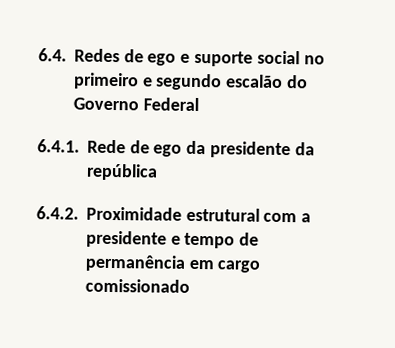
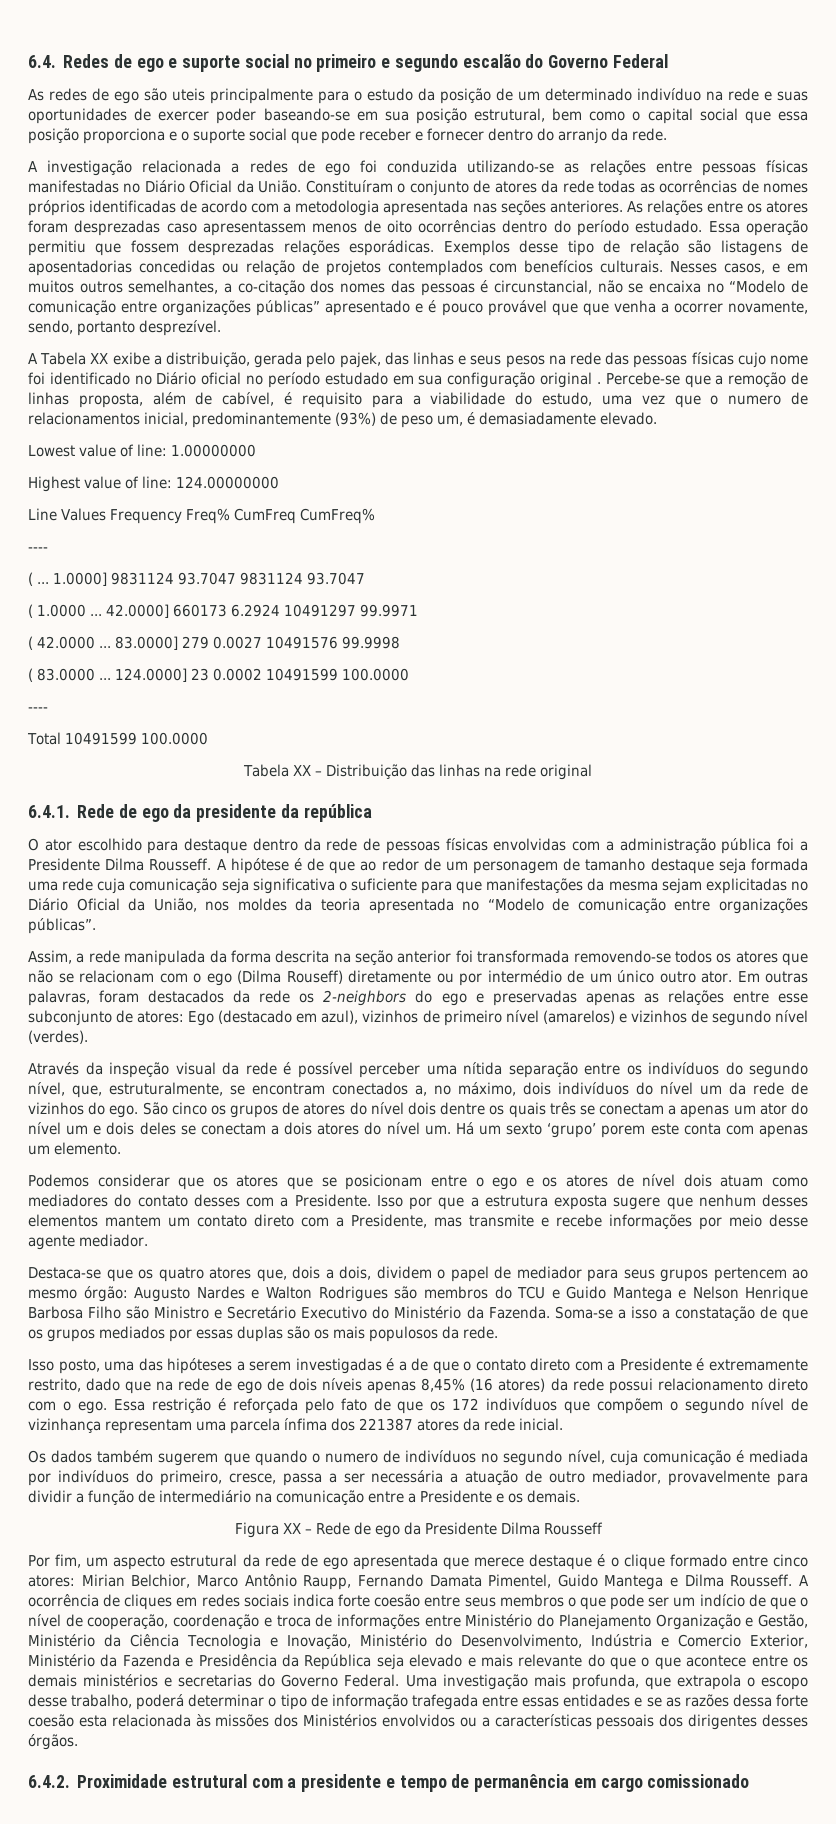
(199, 104) none -> [28,88,808,104] [28,108,808,124] [28,128,667,144] [28,160,808,176] [28,180,809,196] [28,200,809,216] [28,220,808,236] [28,240,808,256] [28,260,808,276] [28,280,808,296] [28,300,808,316] [28,320,221,336] [28,352,808,368] [28,372,809,388] [28,392,809,408] [28,412,657,428] [28,444,256,457] [28,476,279,492] [28,508,375,524] [28,547,48,552] [28,572,365,586] [28,604,418,618] [28,636,400,650] [28,668,409,682] [28,707,48,712] [27,732,208,745] [243,764,592,780] // As redes de ego são uteis principalmente para o estudo da posição de um determinado indivíduo na rede e suas oportunidades de exercer poder baseando-se em sua posição estrutural, bem como o capital social que essa posição proporciona e o suporte social que pode receber e fornecer dentro do arranjo da rede. // A investigação relacionada a redes de ego foi conduzida utilizando-se as relações entre pessoas físicas manifestadas no Diário Oficial da União. Constituíram o conjunto de atores da rede todas as ocorrências de nomes próprios identificadas de acordo com a metodologia apresentada nas seções anteriores. As relações entre os atores foram desprezadas caso apresentassem menos de oito ocorrências dentro do período estudado. Essa operação permitiu que fossem desprezadas relações esporádicas. Exemplos desse tipo de relação são listagens de aposentadorias concedidas ou relação de projetos contemplados com benefícios culturais. Nesses casos, e em muitos outros semelhantes, a co-citação dos nomes das pessoas é circunstancial, não se encaixa no “Modelo de comunicação entre organizações públicas” apresentado e é pouco provável que que venha a ocorrer novamente, sendo, portanto desprezível. // A Tabela XX exibe a distribuição, gerada pelo pajek, das linhas e seus pesos na rede das pessoas físicas cujo nome foi identificado no Diário oficial no período estudado em sua configuração original . Percebe-se que a remoção de linhas proposta, além de cabível, é requisito para a viabilidade do estudo, uma vez que o numero de relacionamentos inicial, predominantemente (93%) de peso um, é demasiadamente elevado. // Lowest value of line: 1.00000000 // Highest value of line: 124.00000000 // Line Values Frequency Freq% CumFreq CumFreq% // ---- // ( ... 1.0000] 9831124 93.7047 9831124 93.7047 // ( 1.0000 ... 42.0000] 660173 6.2924 10491297 99.9971 // ( 42.0000 ... 83.0000] 279 0.0027 10491576 99.9998 // ( 83.0000 ... 124.0000] 23 0.0002 10491599 100.0000 // ---- // Total 10491599 100.0000 // Tabela XX – Distribuição das linhas na rede original
(158, 172) none -> [28,838,808,854] [28,858,808,874] [28,878,808,894] [28,898,808,914] [28,918,96,934] [28,950,808,966] [28,970,808,986] [28,990,809,1006] [28,1010,808,1026] [28,1030,88,1044] [28,1062,808,1078] [28,1082,808,1098] [28,1102,808,1118] [28,1122,808,1138] [28,1142,121,1155] [28,1174,808,1190] [28,1194,808,1210] [28,1214,808,1230] [28,1234,148,1250] [28,1266,808,1282] [28,1286,808,1302] [28,1306,808,1322] [28,1326,498,1342] [28,1358,808,1374] [28,1378,808,1394] [28,1398,808,1414] [28,1418,563,1434] [28,1450,808,1466] [28,1470,808,1486] [28,1490,580,1505] [234,1522,603,1538] [28,1554,808,1570] [28,1574,809,1590] [28,1594,808,1610] [28,1614,808,1630] [28,1634,808,1650] [28,1654,809,1670] [28,1674,808,1690] [28,1694,809,1710] [28,1714,808,1730] [28,1734,78,1750] // O ator escolhido para destaque dentro da rede de pessoas físicas envolvidas com a administração pública foi a Presidente Dilma Rousseff. A hipótese é de que ao redor de um personagem de tamanho destaque seja formada uma rede cuja comunicação seja significativa o suficiente para que manifestações da mesma sejam explicitadas no Diário Oficial da União, nos moldes da teoria apresentada no “Modelo de comunicação entre organizações públicas”. // Assim, a rede manipulada da forma descrita na seção anterior foi transformada removendo-se todos os atores que não se relacionam com o ego (Dilma Rouseff) diretamente ou por intermédio de um único outro ator. Em outras palavras, foram destacados da rede os 2-neighbors do ego e preservadas apenas as relações entre esse subconjunto de atores: Ego (destacado em azul), vizinhos de primeiro nível (amarelos) e vizinhos de segundo nível (verdes). // Através da inspeção visual da rede é possível perceber uma nítida separação entre os indivíduos do segundo nível, que, estruturalmente, se encontram conectados a, no máximo, dois indivíduos do nível um da rede de vizinhos do ego. São cinco os grupos de atores do nível dois dentre os quais três se conectam a apenas um ator do nível um e dois deles se conectam a dois atores do nível um. Há um sexto ‘grupo’ porem este conta com apenas um elemento. // Podemos considerar que os atores que se posicionam entre o ego e os atores de nível dois atuam como mediadores do contato desses com a Presidente. Isso por que a estrutura exposta sugere que nenhum desses elementos mantem um contato direto com a Presidente, mas transmite e recebe informações por meio desse agente mediador. // Destaca-se que os quatro atores que, dois a dois, dividem o papel de mediador para seus grupos pertencem ao mesmo órgão: Augusto Nardes e Walton Rodrigues são membros do TCU e Guido Mantega e Nelson Henrique Barbosa Filho são Ministro e Secretário Executivo do Ministério da Fazenda. Soma-se a isso a constatação de que os grupos mediados por essas duplas são os mais populosos da rede. // Isso posto, uma das hipóteses a serem investigadas é a de que o contato direto com a Presidente é extremamente restrito, dado que na rede de ego de dois níveis apenas 8,45% (16 atores) da rede possui relacionamento direto com o ego. Essa restrição é reforçada pelo fato de que os 172 indivíduos que compõem o segundo nível de vizinhança representam uma parcela ínfima dos 221387 atores da rede inicial. // Os dados também sugerem que quando o numero de indivíduos no segundo nível, cuja comunicação é mediada por indivíduos do primeiro, cresce, passa a ser necessária a atuação de outro mediador, provavelmente para dividir a função de intermediário na comunicação entre a Presidente e os demais. // Figura XX – Rede de ego da Presidente Dilma Rousseff // Por fim, um aspecto estrutural da rede de ego apresentada que merece destaque é o clique formado entre cinco atores: Mirian Belchior, Marco Antônio Raupp, Fernando Damata Pimentel, Guido Mantega e Dilma Rousseff. A ocorrência de cliques em redes sociais indica forte coesão entre seus membros o que pode ser um indício de que o nível de cooperação, coordenação e troca de informações entre Ministério do Planejamento Organização e Gestão, Ministério da Ciência Tecnologia e Inovação, Ministério do Desenvolvimento, Indústria e Comercio Exterior, Ministério da Fazenda e Presidência da República seja elevado e mais relevante do que o que acontece entre os demais ministérios e secretarias do Governo Federal. Uma investigação mais profunda, que extrapola o escopo desse trabalho, poderá determinar o tipo de informação trafegada entre essas entidades e se as razões dessa forte coesão esta relacionada às missões dos Ministérios envolvidos ou a características pessoais dos dirigentes desses órgãos.

